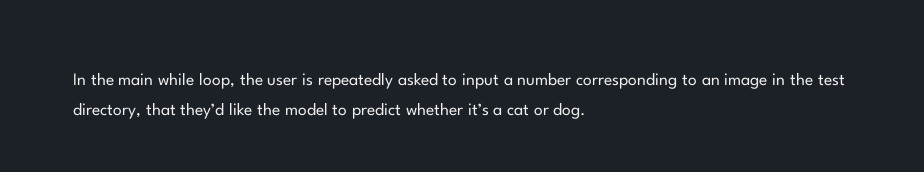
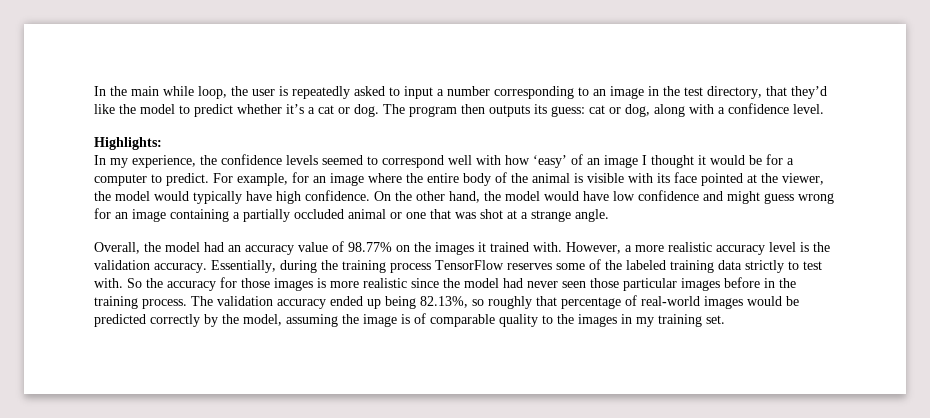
(586, 110) none -> [383,103,824,117] [94,137,162,150] [94,154,794,168] [94,172,824,186] [94,190,834,204] [94,208,609,222] [94,241,830,255] [94,259,822,273] [94,277,796,291] [94,295,799,309] [94,313,725,327] The program then outputs its guess: cat or dog, along with a confidence level. // Highlights: // In my experience, the confidence levels seemed to correspond well with how ‘easy’ of an image I thought it would be for a computer to predict. For example, for an image where the entire body of the animal is visible with its face pointed at the viewer, the model would typically have high confidence. On the other hand, the model would have low confidence and might guess wrong for an image containing a partially occluded animal or one that was shot at a strange angle. // Overall, the model had an accuracy value of 98.77% on the images it trained with. However, a more realistic accuracy level is the validation accuracy. Essentially, during the training process TensorFlow reserves some of the labeled training data strictly to test with. So the accuracy for those images is more realistic since the model had never seen those particular images before in the training process. The validation accuracy ended up being 82.13%, so roughly that percentage of real-world images would be predicted correctly by the model, assuming the image is of comparable quality to the images in my training set.

